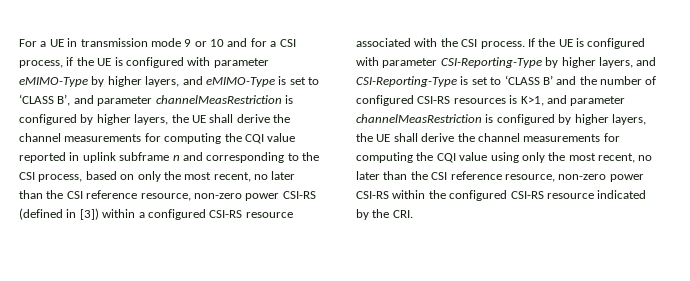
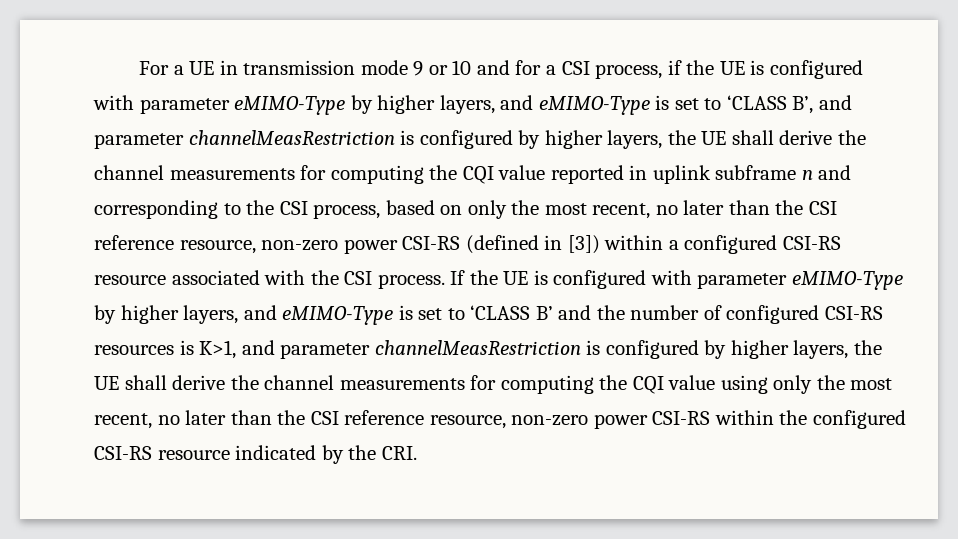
[440,57,657,68] [356,76,457,87] CSI-Reporting-Type by higher layers, and CSI-Reporting-Type -> [791,271,903,290] [94,305,394,325] eMIMO-Type by higher layers, and eMIMO-Type

